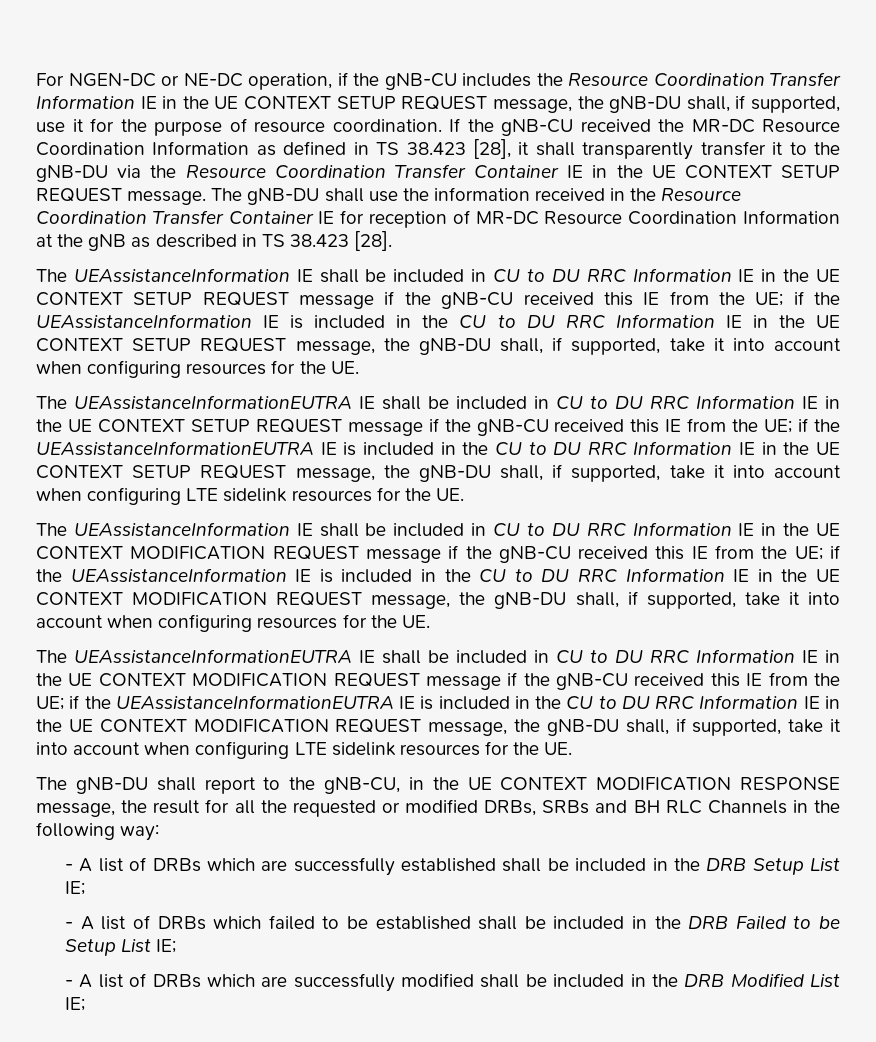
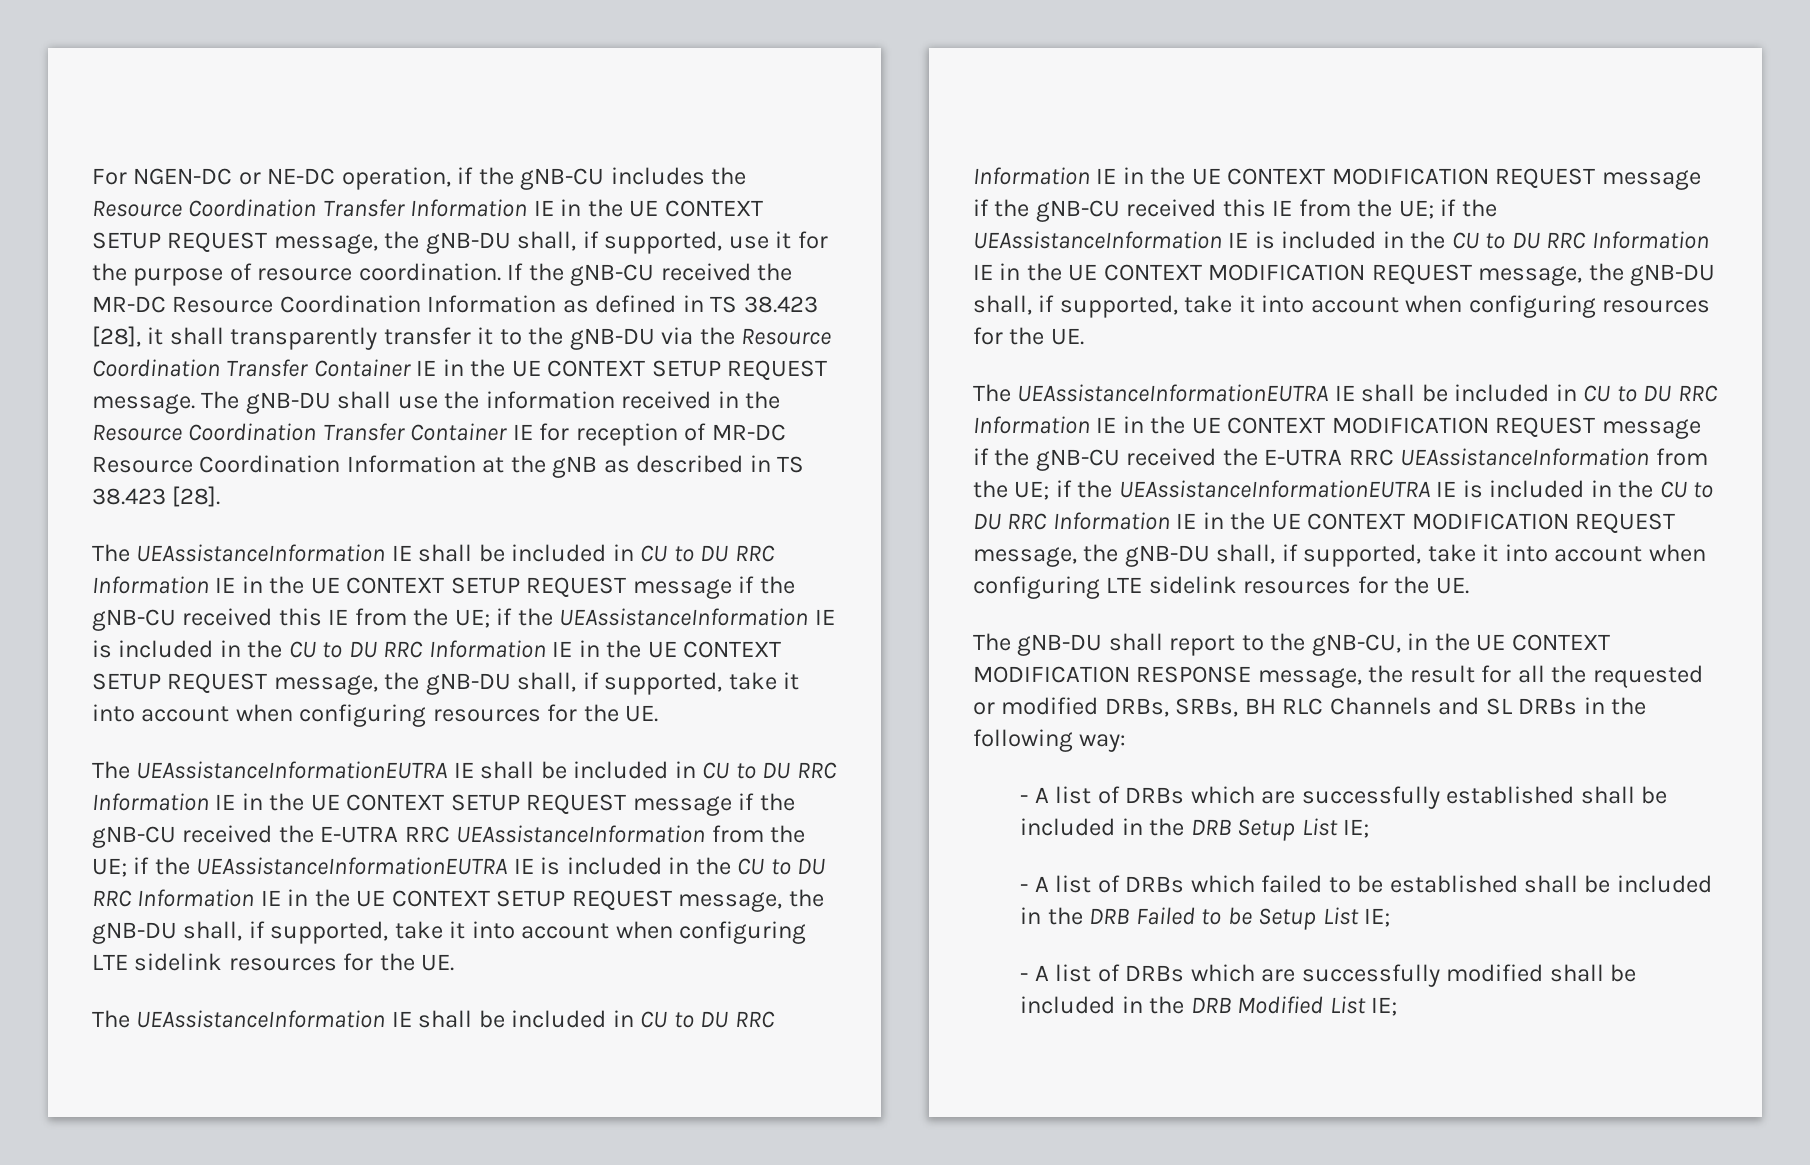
[630,419,682,433] this IE -> [278,825,706,843] the E-UTRA RRC UEAssistanceInformation
[710,673,763,687] this IE -> [1222,448,1650,466] the E-UTRA RRC UEAssistanceInformation
[542,800,628,814] SRBs and -> [1175,698,1239,717] SRBs,
(787, 807) none -> [1438,697,1578,715] and SL DRBs

